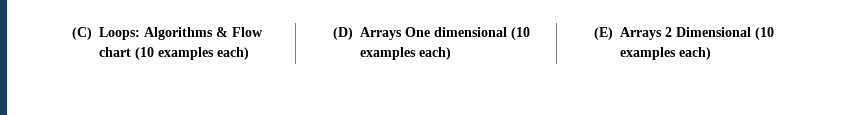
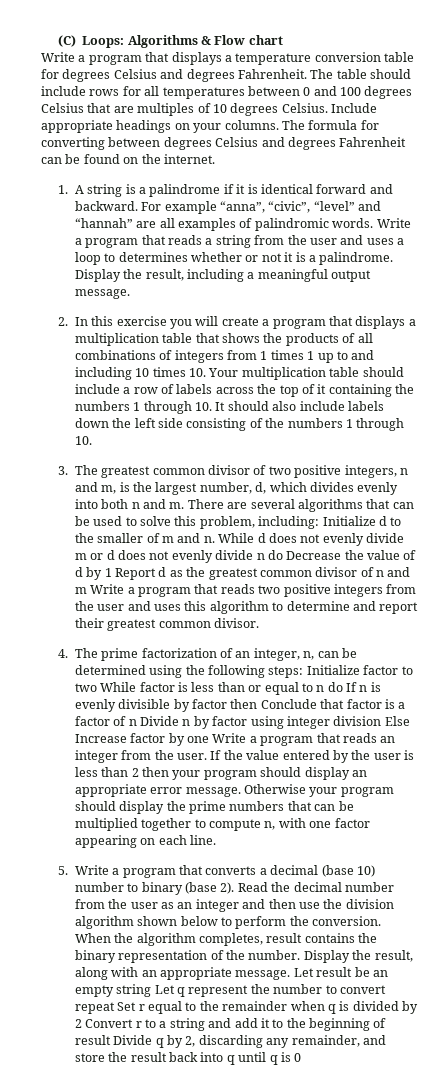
[134,47,249,60] [332,27,530,40] [359,47,451,60] [593,27,774,40] [619,47,711,60] (10 examples each) // (D) Arrays One dimensional (10 examples each) // (E) Arrays 2 Dimensional (10 examples each) -> [41,52,414,65] [41,69,411,82] [41,86,413,99] [41,103,377,116] [41,120,379,133] [41,137,407,150] [41,154,215,164] [57,184,393,197] [74,201,382,214] [74,218,411,231] [74,235,405,248] [74,252,394,265] [74,269,372,282] [74,289,130,299] [57,316,416,329] [74,333,373,346] [74,350,375,363] [74,367,404,380] [74,384,415,397] [74,401,384,414] [74,418,405,431] [74,436,92,445] [57,465,408,478] [74,482,399,495] [74,499,414,512] [74,516,402,529] [74,533,405,546] [74,550,417,563] [74,567,411,580] [74,584,417,597] [74,601,419,614] [74,618,260,631] [57,648,357,661] [74,665,413,678] [74,682,381,695] [74,699,406,712] [74,716,410,729] [74,733,396,746] [74,750,415,763] [74,767,367,780] [74,784,394,797] [74,801,354,814] [74,818,370,831] [74,835,217,848] [57,865,375,878] [74,882,394,895] [74,899,394,912] [74,916,382,929] [74,933,378,946] [74,950,413,963] [74,967,388,980] [74,984,386,997] [74,1001,419,1014] [74,1018,387,1031] [74,1035,386,1048] [74,1052,302,1065] // Write a program that displays a temperature conversion table for degrees Celsius and degrees Fahrenheit. The table should include rows for all temperatures between 0 and 100 degrees Celsius that are multiples of 10 degrees Celsius. Include appropriate headings on your columns. The formula for converting between degrees Celsius and degrees Fahrenheit can be found on the internet. // 1. A string is a palindrome if it is identical forward and backward. For example “anna”, “civic”, “level” and “hannah” are all examples of palindromic words. Write a program that reads a string from the user and uses a loop to determines whether or not it is a palindrome. Display the result, including a meaningful output message. // 2. In this exercise you will create a program that displays a multiplication table that shows the products of all combinations of integers from 1 times 1 up to and including 10 times 10. Your multiplication table should include a row of labels across the top of it containing the numbers 1 through 10. It should also include labels down the left side consisting of the numbers 1 through 10. // 3. The greatest common divisor of two positive integers, n and m, is the largest number, d, which divides evenly into both n and m. There are several algorithms that can be used to solve this problem, including: Initialize d to the smaller of m and n. While d does not evenly divide m or d does not evenly divide n do Decrease the value of d by 1 Report d as the greatest common divisor of n and m Write a program that reads two positive integers from the user and uses this algorithm to determine and report their greatest common divisor. // 4. The prime factorization of an integer, n, can be determined using the following steps: Initialize factor to two While factor is less than or equal to n do If n is evenly divisible by factor then Conclude that factor is a factor of n Divide n by factor using integer division Else Increase factor by one Write a program that reads an integer from the user. If the value entered by the user is less than 2 then your program should display an appropriate error message. Otherwise your program should display the prime numbers that can be multiplied together to compute n, with one factor appearing on each line. // 5. Write a program that converts a decimal (base 10) number to binary (base 2). Read the decimal number from the user as an integer and then use the division algorithm shown below to perform the conversion. When the algorithm completes, result contains the binary representation of the number. Display the result, along with an appropriate message. Let result be an empty string Let q represent the number to convert repeat Set r equal to the remainder when q is divided by 2 Convert r to a string and add it to the beginning of result Divide q by 2, discarding any remainder, and store the result back into q until q is 0

